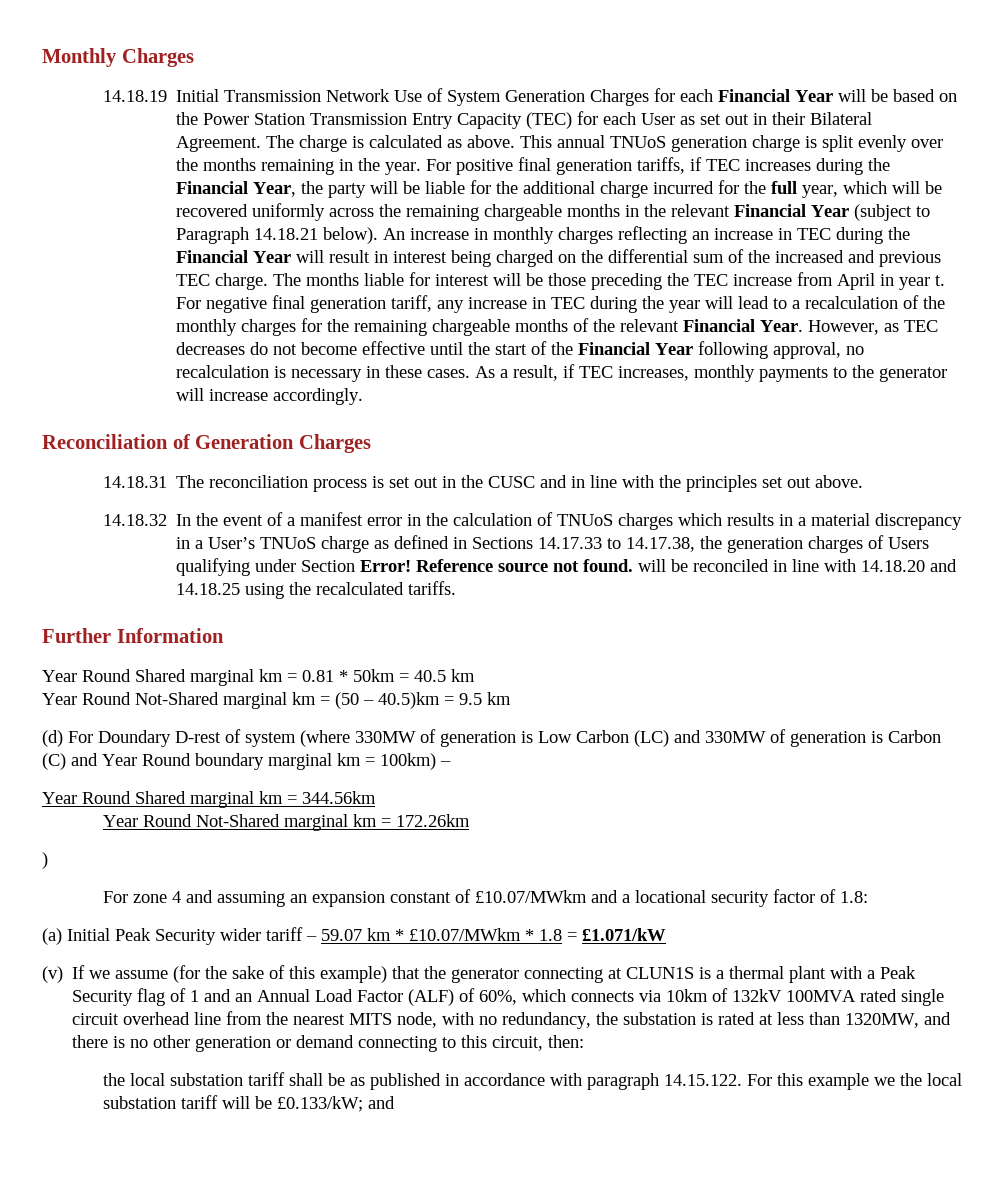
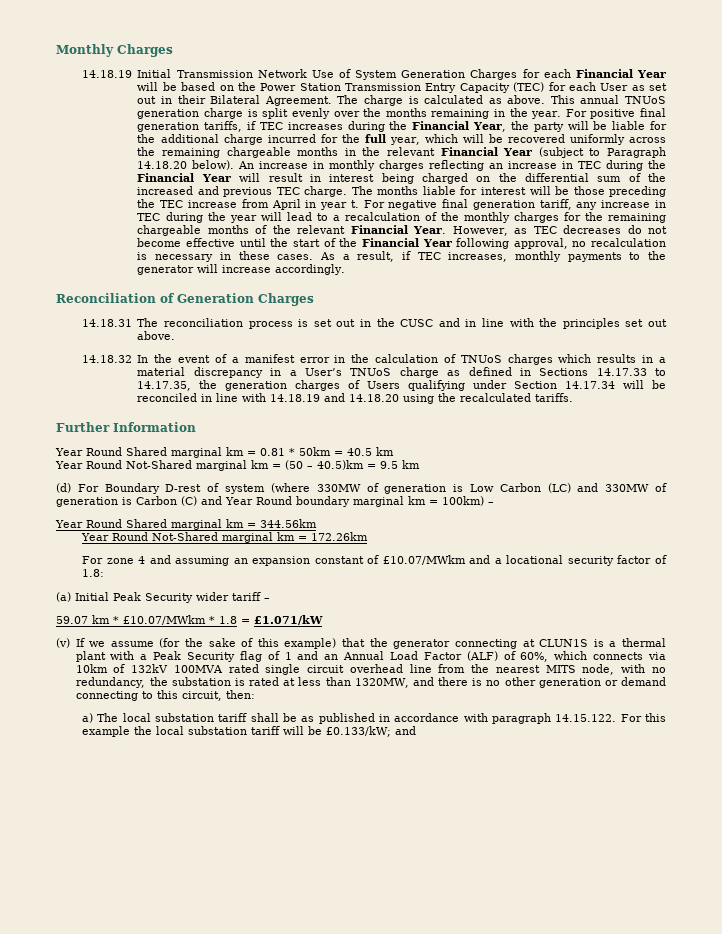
[254,228,319,240] 14.18.21 -> [137,161,188,169] 14.18.20
[626,537,696,552] 14.17.38, -> [137,381,192,391] 14.17.35,
[360,559,634,572] Error! Reference source not found. -> [565,381,616,389] 14.17.34
[861,559,958,572] [176,583,241,595] 14.18.20 and 14.18.25 -> [270,393,400,402] 14.18.19 and 14.18.20
[98,730,171,747] Doundary -> [104,483,160,494] Boundary
[42,852,48,869] // ) -> (368, 536) none
(317, 938) none -> (270, 599) //
[102,1073,125,1086] the -> [81,713,119,723] a) The
[873,1077,895,1086] we -> (130, 731) none

